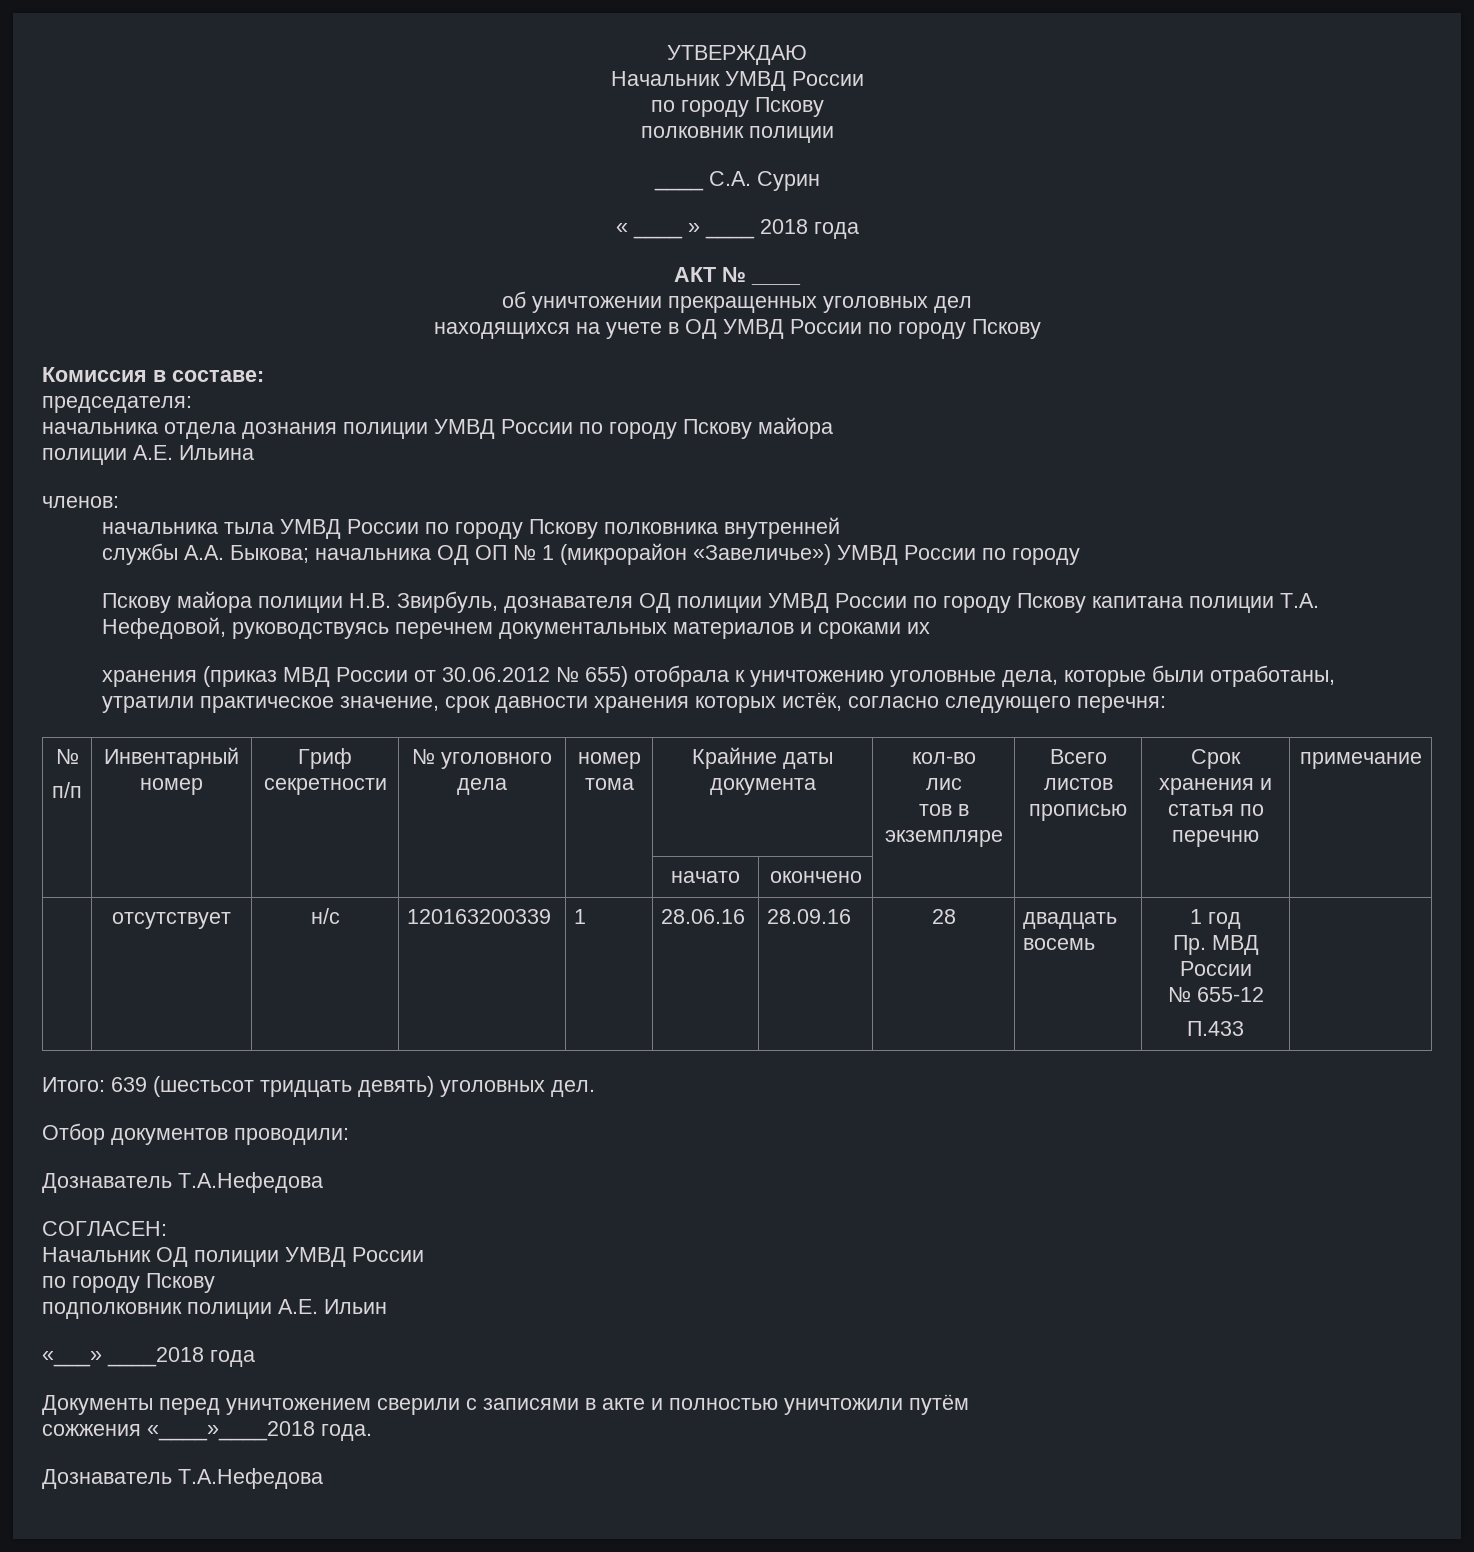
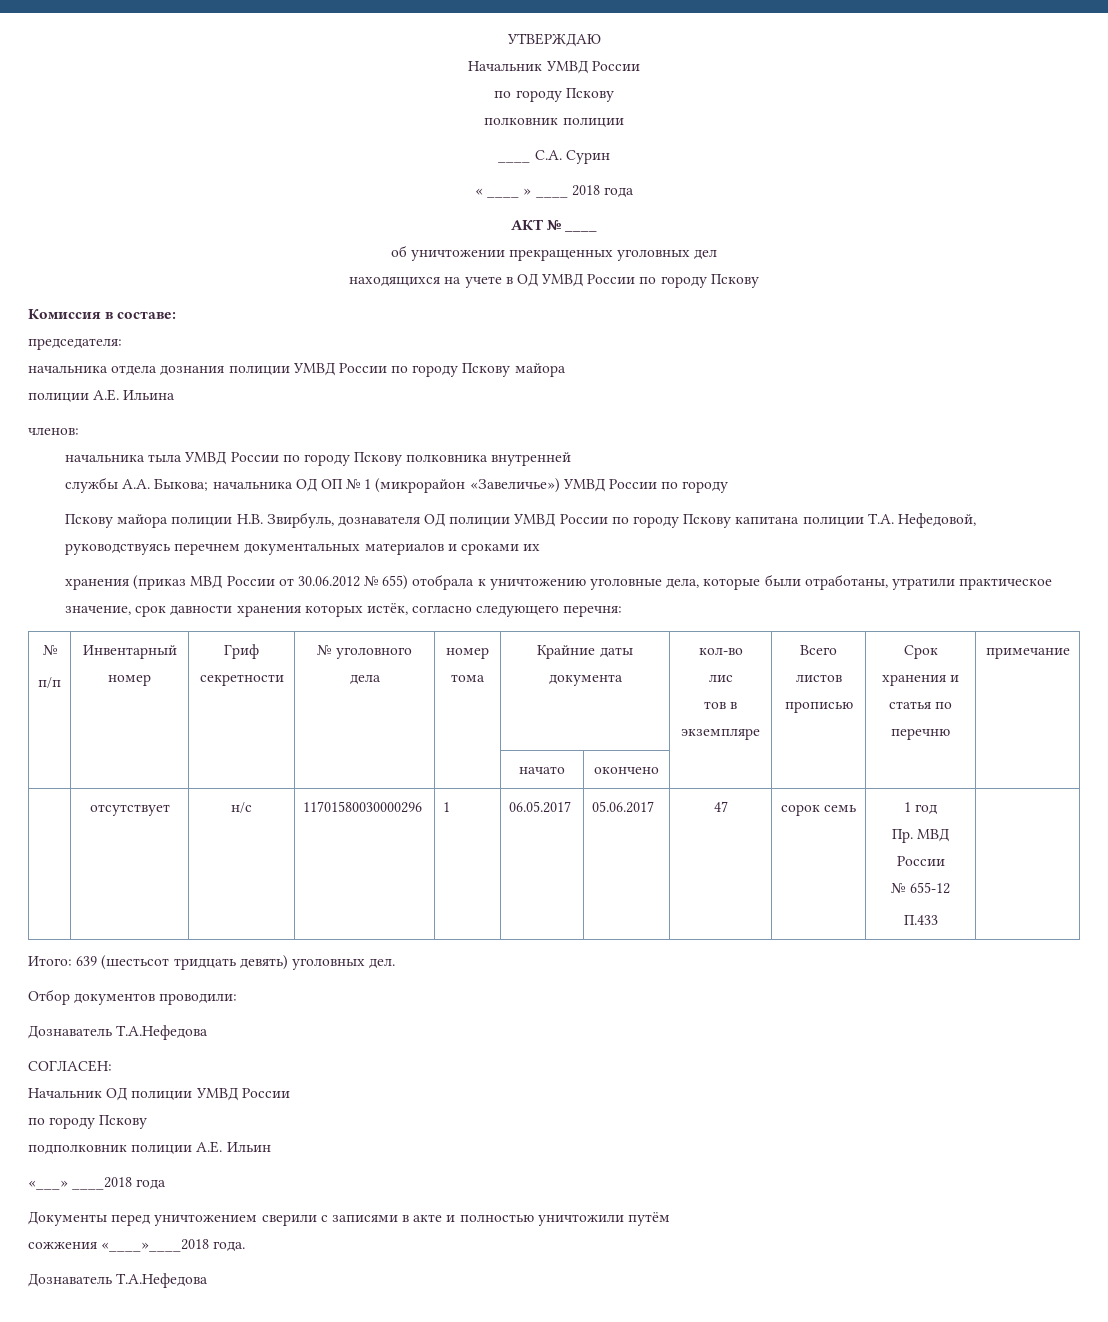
[407,909,552,924] [574,909,587,924] [661,909,746,924] [767,909,852,924] [931,909,956,924] [1023,912,1118,929] [1023,938,1096,950] 120163200339 | 1 | 28.06.16 | 28.09.16 | 28 | двадцать восемь -> [303,801,423,813] [443,802,451,812] [509,801,572,813] [592,801,655,813] [713,801,728,812] [780,804,857,816] 11701580030000296 | 1 | 06.05.2017 | 05.06.2017 | 47 | сорок семь

